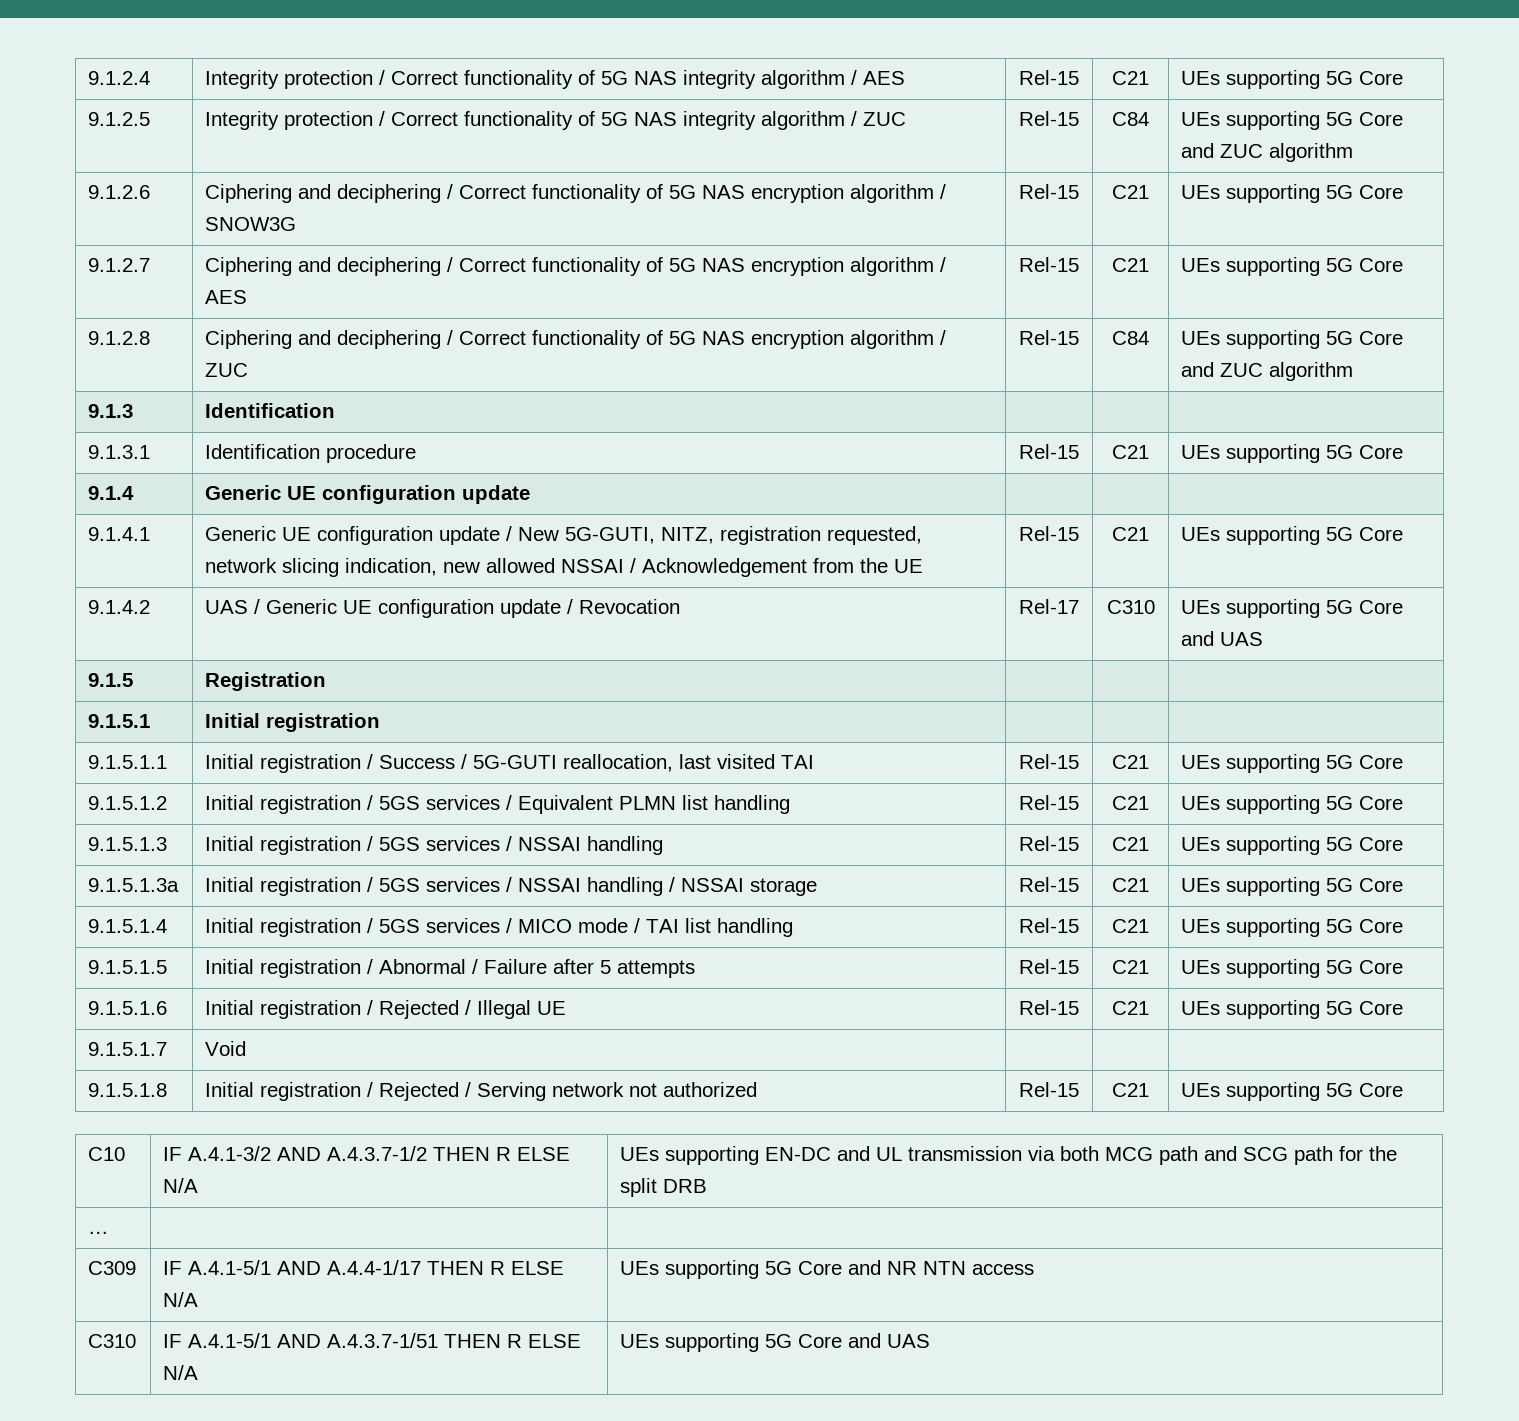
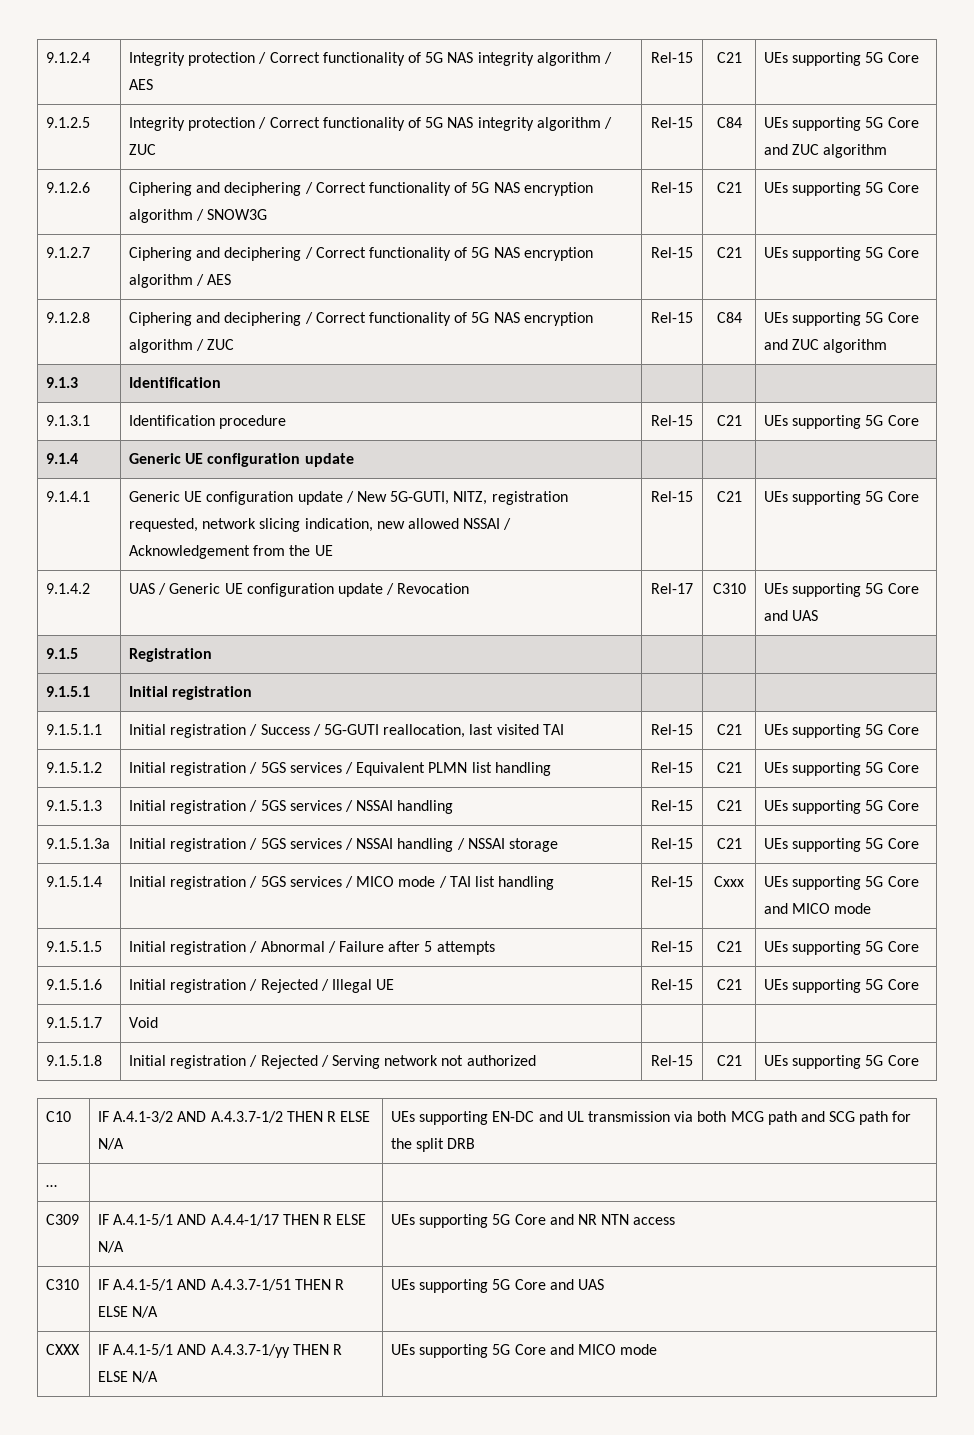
[1112,919,1149,933] [1181,918,1404,937] C21 | UEs supporting 5G Core -> [714,876,744,887] [764,876,919,890] [764,903,872,914] Cxxx | UEs supporting 5G Core and MICO mode
(931, 1341) none -> [46,1344,81,1355] [98,1344,343,1358] [98,1371,159,1383] [391,1344,658,1358] // CXXX | IF A.4.1-5/1 AND A.4.3.7-1/yy THEN R ELSE N/A | UEs supporting 5G Core and MICO mode

